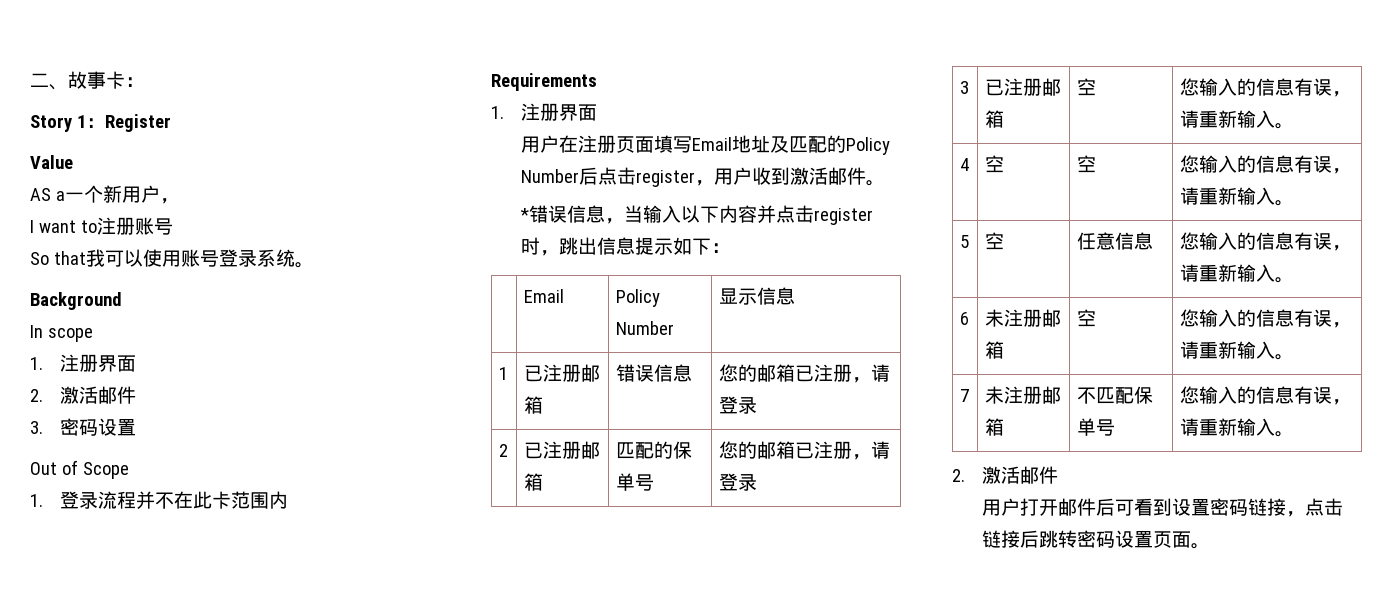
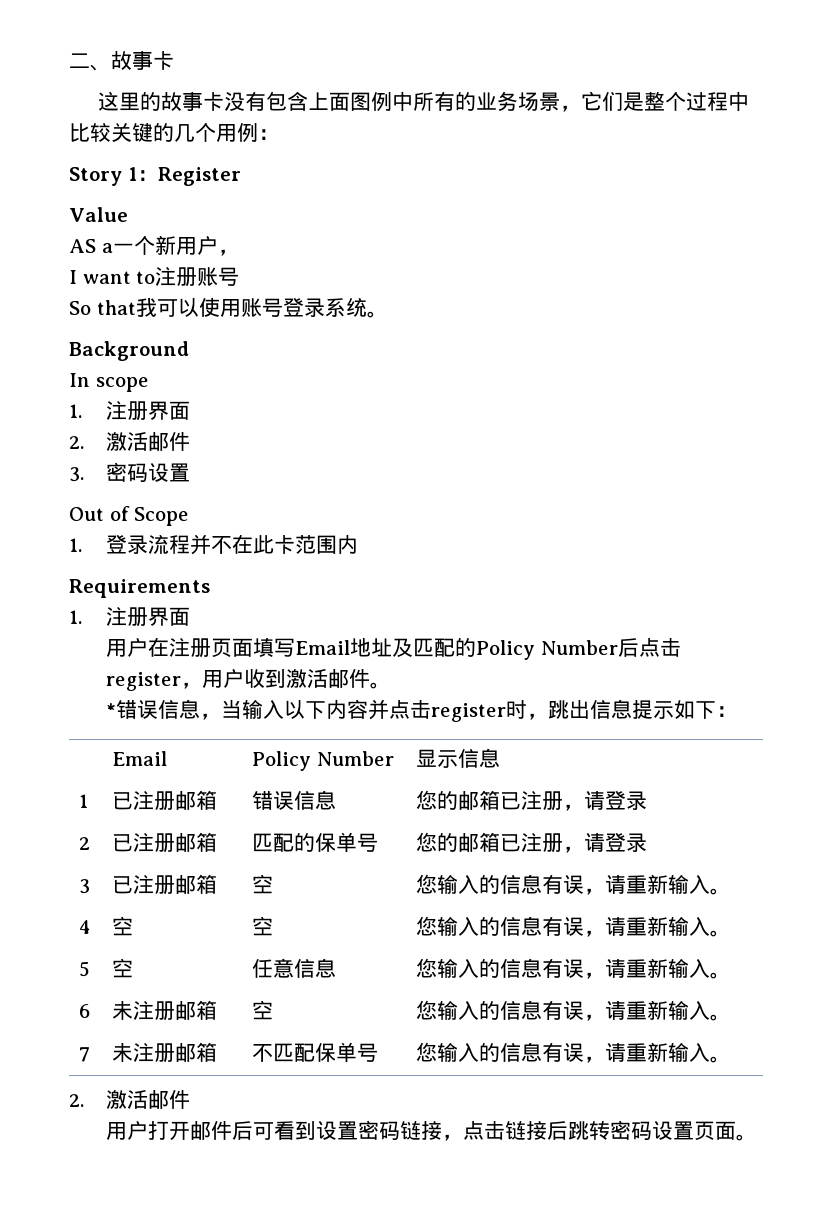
(125, 80) none -> [98,91,750,112] [69,122,258,143] // 这里的故事卡没有包含上面图例中所有的业务场景，它们是整个过程中比较关键的几个用例

